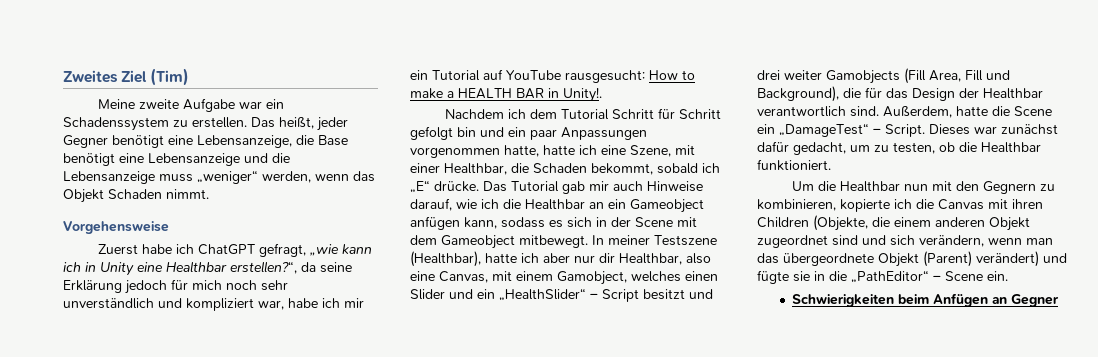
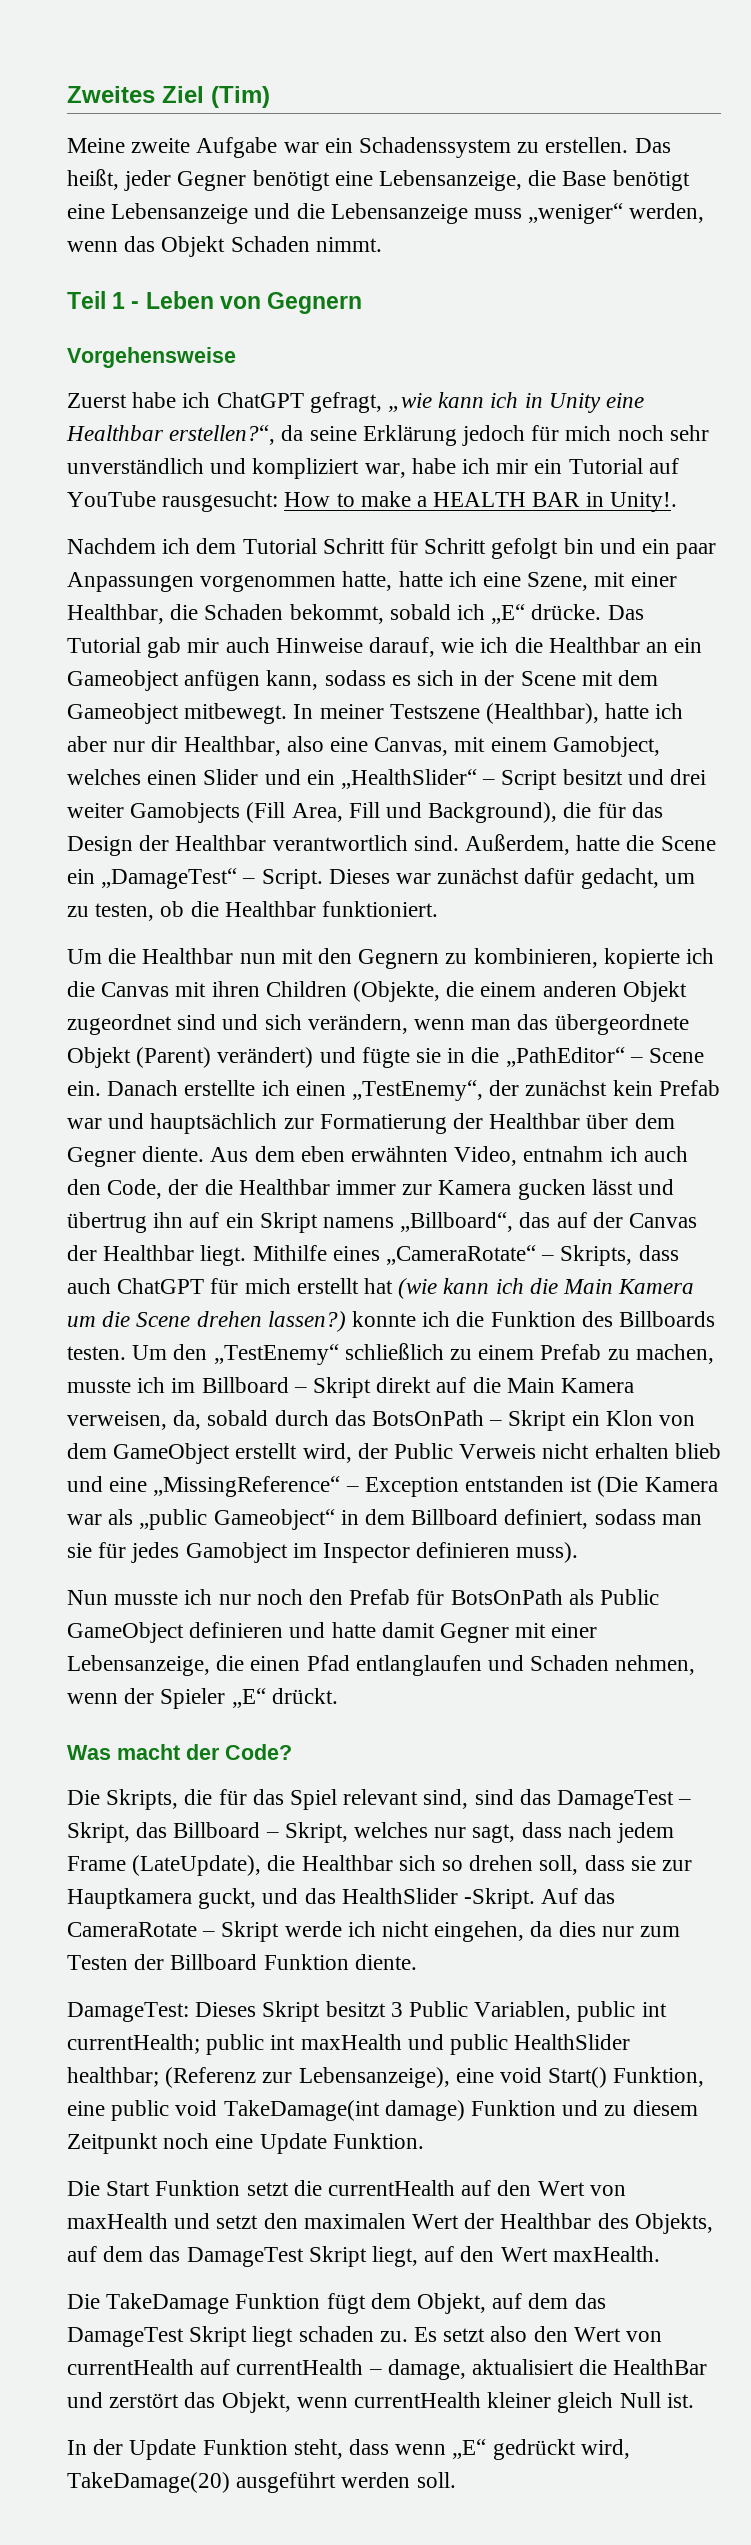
(209, 194) none -> [67,291,363,314] // Teil 1 - Leben von Gegnern
[792,293,1060,307] // Schwierigkeiten beim Anfügen an Gegner -> [107,1080,720,1101] [67,1113,675,1134] [67,1146,688,1167] [67,1179,675,1200] [67,1212,698,1233] [67,1245,679,1266] [67,1278,695,1299] [67,1311,716,1332] [67,1343,714,1365] [67,1377,635,1398] [67,1410,696,1431] [67,1443,721,1464] [67,1476,718,1497] [67,1509,702,1530] [67,1542,579,1563] [67,1589,660,1605] [67,1622,598,1643] [67,1655,696,1676] [67,1688,338,1709] [67,1744,292,1760] [67,1789,692,1810] [67,1822,675,1843] [67,1855,693,1876] [67,1888,616,1909] [67,1921,681,1942] [67,1954,417,1970] [67,2001,667,2022] [67,2034,631,2055] [67,2067,705,2088] [67,2100,698,2121] [67,2133,424,2154] [67,2180,626,2196] [67,2213,713,2234] [67,2246,660,2267] [67,2293,606,2314] [67,2326,663,2347] [67,2359,708,2380] [67,2392,694,2413] [67,2439,630,2460] [67,2472,456,2493] Danach erstellte ich einen „TestEnemy“, der zunächst kein Prefab war und hauptsächlich zur Formatierung der Healthbar über dem Gegner diente. Aus dem eben erwähnten Video, entnahm ich auch den Code, der die Healthbar immer zur Kamera gucken lässt und übertrug ihn auf ein Skript namens „Billboard“, das auf der Canvas der Healthbar liegt. Mithilfe eines „CameraRotate“ – Skripts, dass auch ChatGPT für mich erstellt hat (wie kann ich die Main Kamera um die Scene drehen lassen?) konnte ich die Funktion des Billboards testen. Um den „TestEnemy“ schließlich zu einem Prefab zu machen, musste ich im Billboard – Skript direkt auf die Main Kamera verweisen, da, sobald durch das BotsOnPath – Skript ein Klon von dem GameObject erstellt wird, der Public Verweis nicht erhalten blieb und eine „MissingReference“ – Exception entstanden ist (Die Kamera war als „public Gameobject“ in dem Billboard definiert, sodass man sie für jedes Gamobject im Inspector definieren muss). // Nun musste ich nur noch den Prefab für BotsOnPath als Public GameObject definieren und hatte damit Gegner mit einer Lebensanzeige, die einen Pfad entlanglaufen und Schaden nehmen, wenn der Spieler „E“ drückt. // Was macht der Code? // Die Skripts, die für das Spiel relevant sind, sind das DamageTest – Skript, das Billboard – Skript, welches nur sagt, dass nach jedem Frame (LateUpdate), die Healthbar sich so drehen soll, dass sie zur Hauptkamera guckt, und das HealthSlider -Skript. Auf das CameraRotate – Skript werde ich nicht eingehen, da dies nur zum Testen der Billboard Funktion diente. // DamageTest: Dieses Skript besitzt 3 Public Variablen, public int currentHealth; public int maxHealth und public HealthSlider healthbar; (Referenz zur Lebensanzeige), eine void Start() Funktion, eine public void TakeDamage(int damage) Funktion und zu diesem Zeitpunkt noch eine Update Funktion. // Die Start Funktion setzt die currentHealth auf den Wert von maxHealth und setzt den maximalen Wert der Healthbar des Objekts, auf dem das DamageTest Skript liegt, auf den Wert maxHealth. // Die TakeDamage Funktion fügt dem Objekt, auf dem das DamageTest Skript liegt schaden zu. Es setzt also den Wert von currentHealth auf currentHealth – damage, aktualisiert die HealthBar und zerstört das Objekt, wenn currentHealth kleiner gleich Null ist. // In der Update Funktion steht, dass wenn „E“ gedrückt wird, TakeDamage(20) ausgeführt werden soll.

